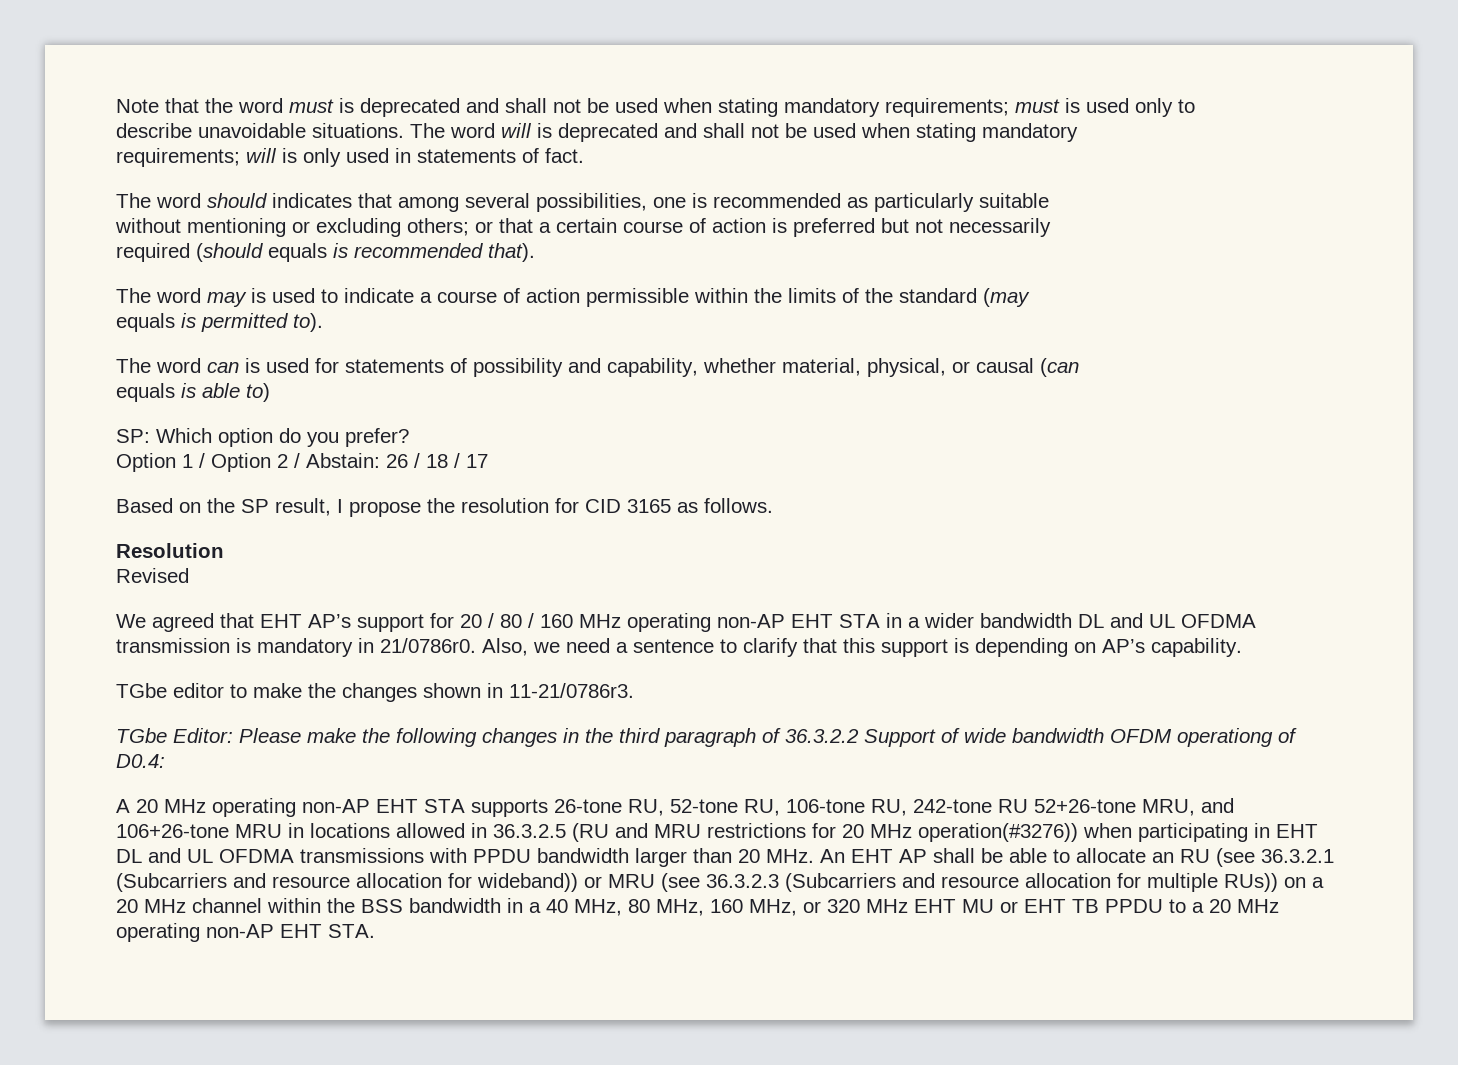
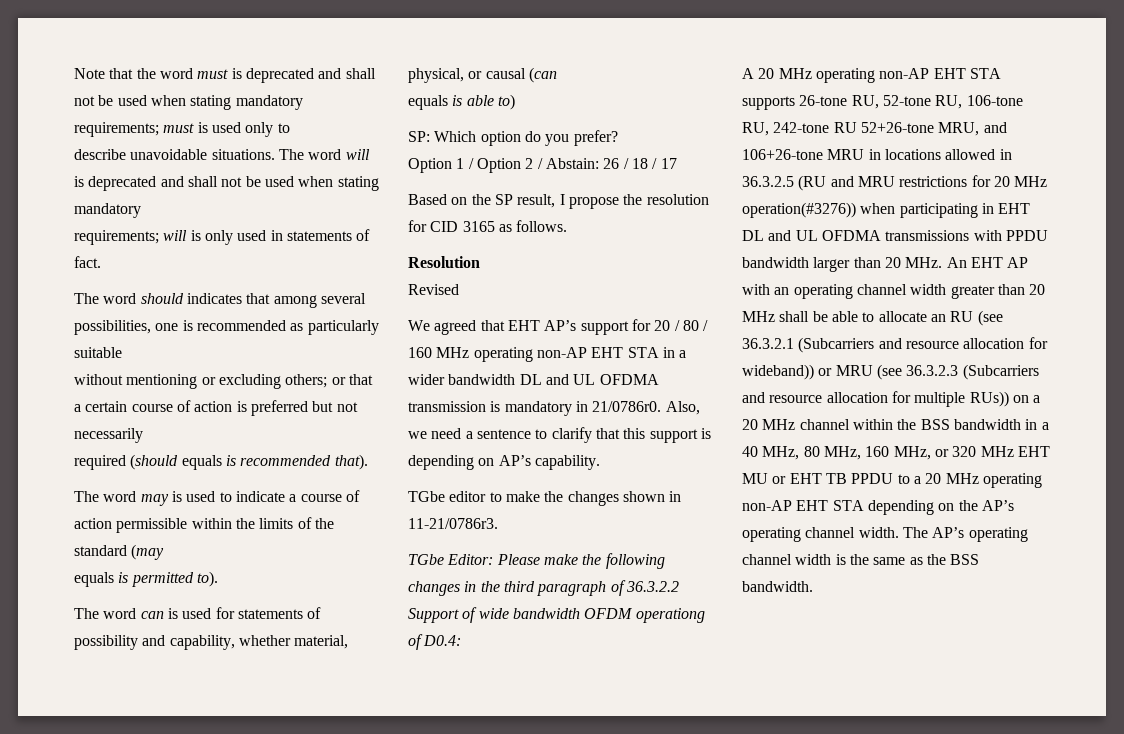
(927, 856) none -> [742,284,1046,299] [742,311,775,322] with an operating channel width greater than 20 MHz
[328,924,375,938] STA. -> [832,500,1014,515] [742,527,1028,542] [742,554,980,565] [742,581,813,592] STA depending on the AP’s operating channel width. The AP’s operating channel width is the same as the BSS bandwidth.

